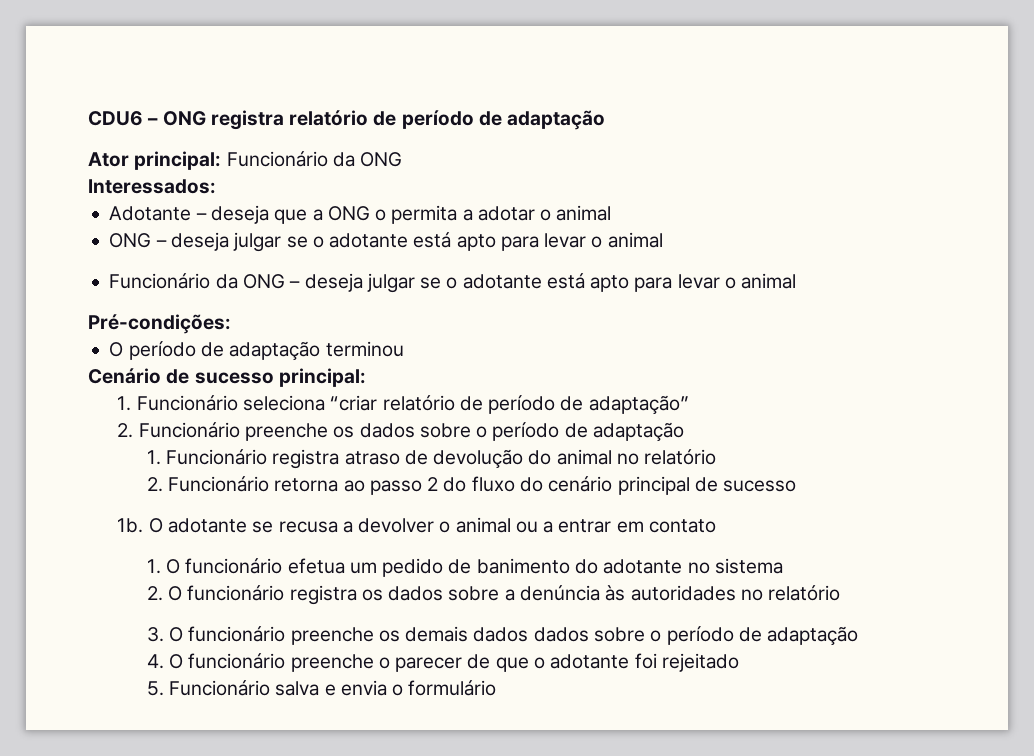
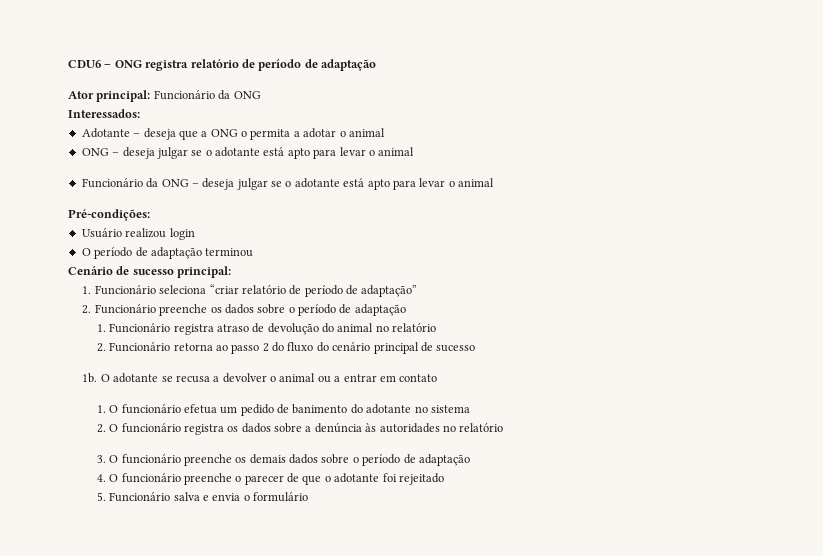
(231, 324) none -> [81,228,195,240] // Usuário realizou login
[533,627,589,642] dados -> (319, 459) none

